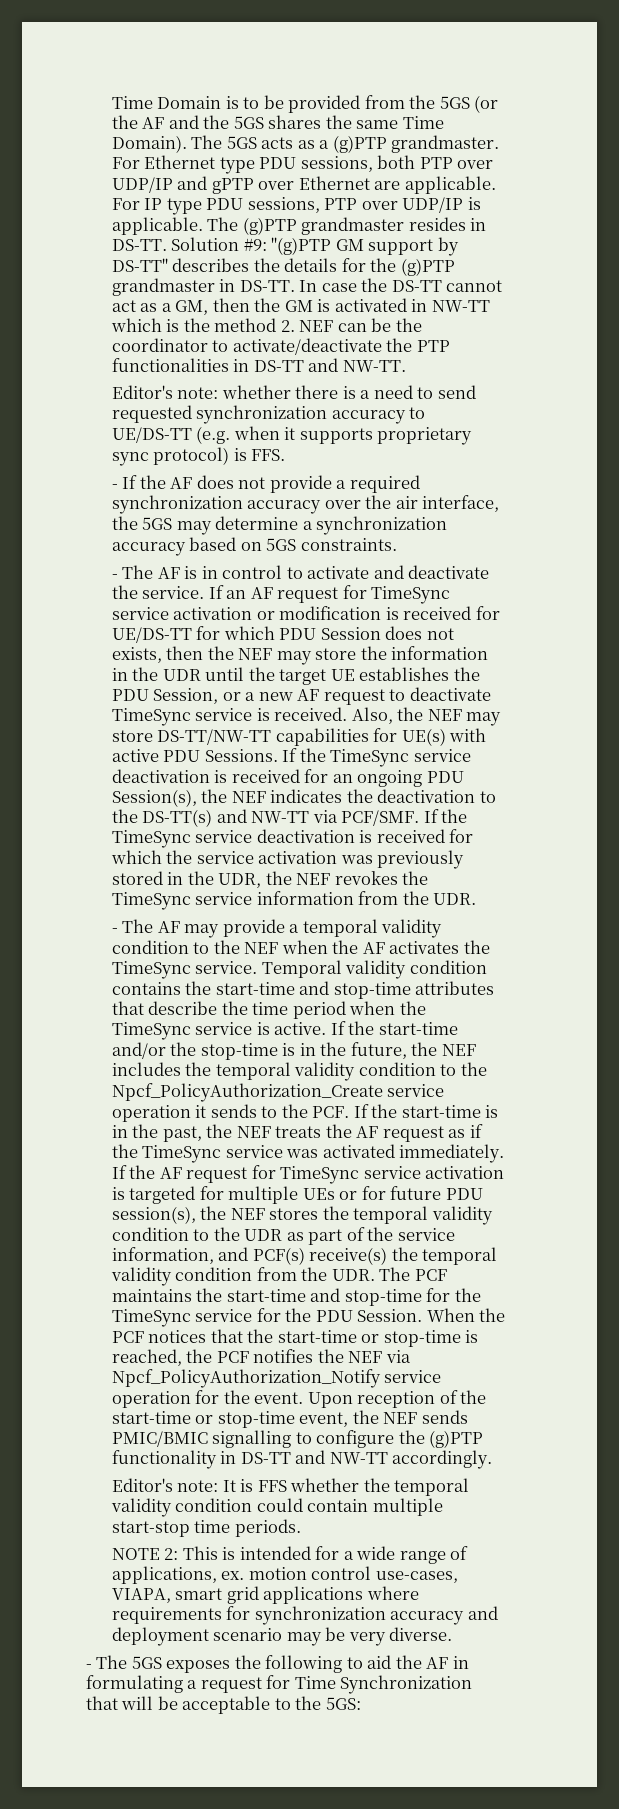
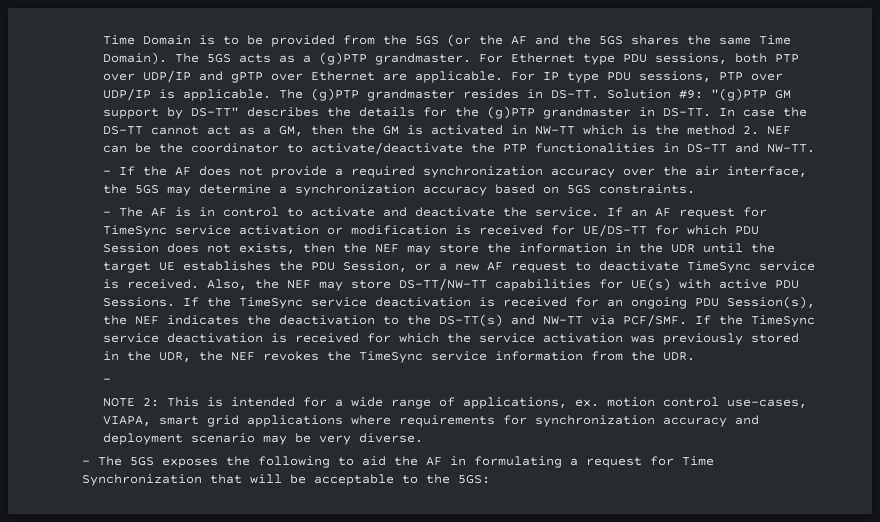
[112,385,476,399] [112,405,426,424] [112,426,473,445] [112,447,286,466] // Editor's note: whether there is a need to send requested synchronization accuracy to UE/DS-TT (e.g. when it supports proprietary sync protocol) is FFS. -> (816, 148) none
[122,919,443,938] [112,940,490,954] [112,960,487,979] [112,981,495,999] [112,1001,426,1019] [112,1021,458,1040] [112,1042,476,1060] [112,1062,487,1081] [112,1083,445,1102] [112,1104,499,1122] [112,1124,483,1142] [112,1144,505,1163] [112,1165,505,1184] [112,1186,483,1204] [112,1206,493,1225] [112,1227,455,1245] [112,1247,498,1265] [111,1267,447,1286] [112,1288,481,1306] [112,1308,506,1327] [112,1329,479,1347] [112,1349,411,1366] [112,1369,442,1388] [112,1390,487,1408] [112,1410,468,1428] [112,1430,484,1448] [112,1450,493,1469] [112,1478,470,1496] [111,1498,443,1517] [112,1519,301,1537] The AF may provide a temporal validity condition to the NEF when the AF activates the TimeSync service. Temporal validity condition contains the start-time and stop-time attributes that describe the time period when the TimeSync service is active. If the start-time and/or the stop-time is in the future, the NEF includes the temporal validity condition to the Npcf_PolicyAuthorization_Create service operation it sends to the PCF. If the start-time is in the past, the NEF treats the AF request as if the TimeSync service was activated immediately. If the AF request for TimeSync service activation is targeted for multiple UEs or for future PDU session(s), the NEF stores the temporal validity condition to the UDR as part of the service information, and PCF(s) receive(s) the temporal validity condition from the UDR. The PCF maintains the start-time and stop-time for the TimeSync service for the PDU Session. When the PCF notices that the start-time or stop-time is reached, the PCF notifies the NEF via Npcf_PolicyAuthorization_Notify service operation for the event. Upon reception of the start-time or stop-time event, the NEF sends PMIC/BMIC signalling to configure the (g)PTP functionality in DS-TT and NW-TT accordingly. // Editor's note: It is FFS whether the temporal validity condition could contain multiple start-stop time periods. -> (112, 380) none

